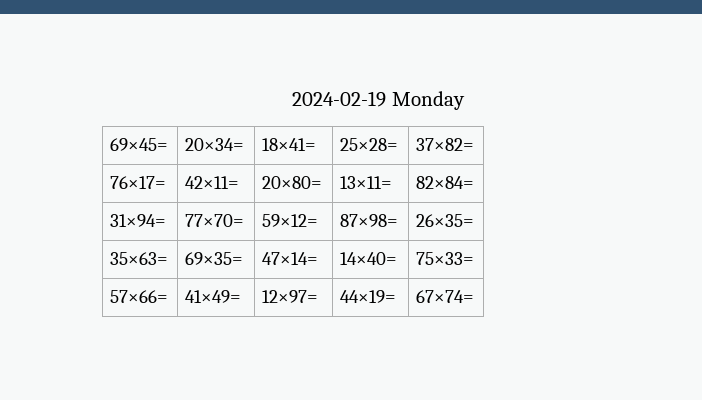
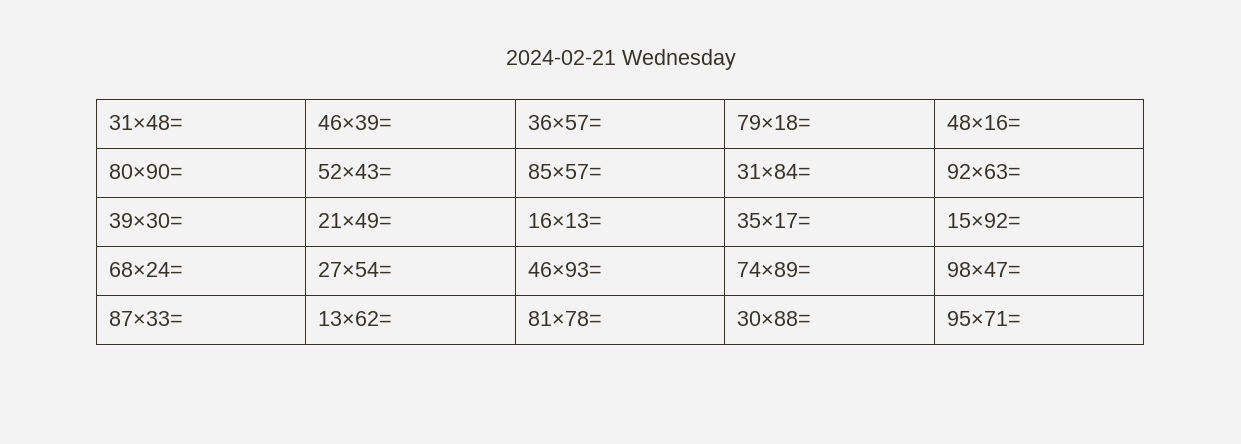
[292,91,465,110] [110,138,169,151] [185,138,245,151] [262,138,317,151] [340,138,399,151] [416,138,475,151] [110,176,167,189] [185,176,240,189] [262,176,323,189] [340,176,393,189] [416,176,475,189] [110,214,167,227] [185,214,245,227] [262,214,319,227] [340,214,399,227] [416,214,475,227] [110,252,169,265] [185,252,244,265] [262,252,319,265] [340,252,398,265] [416,252,475,265] [110,290,169,303] [185,290,242,303] [262,290,319,303] [340,290,397,303] [416,290,475,303] 2024-02-19 Monday // 69×45= | 20×34= | 18×41= | 25×28= | 37×82= // 76×17= | 42×11= | 20×80= | 13×11= | 82×84= // 31×94= | 77×70= | 59×12= | 87×98= | 26×35= // 35×63= | 69×35= | 47×14= | 14×40= | 75×33= // 57×66= | 41×49= | 12×97= | 44×19= | 67×74= -> [505,49,736,70] [109,115,184,130] [318,115,393,130] [528,115,603,130] [737,115,812,130] [947,115,1022,130] [109,164,184,179] [318,164,393,179] [528,164,603,179] [737,164,812,179] [947,164,1022,179] [109,213,184,228] [318,213,393,228] [528,213,603,228] [737,213,812,228] [947,213,1022,228] [109,262,184,277] [318,262,393,277] [528,262,603,277] [737,262,812,277] [947,262,1022,277] [109,311,184,326] [318,311,393,326] [528,311,603,326] [737,311,812,326] [947,311,1022,326] 2024-02-21 Wednesday // 31×48= | 46×39= | 36×57= | 79×18= | 48×16= // 80×90= | 52×43= | 85×57= | 31×84= | 92×63= // 39×30= | 21×49= | 16×13= | 35×17= | 15×92= // 68×24= | 27×54= | 46×93= | 74×89= | 98×47= // 87×33= | 13×62= | 81×78= | 30×88= | 95×71=

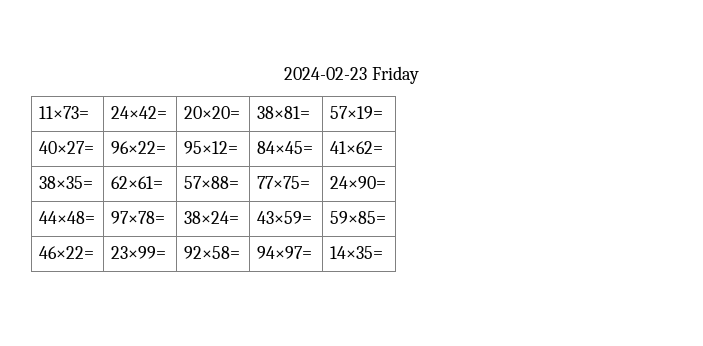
[505,49,736,70] [109,115,184,130] [318,115,393,130] [528,115,603,130] [737,115,812,130] [947,115,1022,130] [109,164,184,179] [318,164,393,179] [528,164,603,179] [737,164,812,179] [947,164,1022,179] [109,213,184,228] [318,213,393,228] [528,213,603,228] [737,213,812,228] [947,213,1022,228] [109,262,184,277] [318,262,393,277] [528,262,603,277] [737,262,812,277] [947,262,1022,277] [109,311,184,326] [318,311,393,326] [528,311,603,326] [737,311,812,326] [947,311,1022,326] 2024-02-21 Wednesday // 31×48= | 46×39= | 36×57= | 79×18= | 48×16= // 80×90= | 52×43= | 85×57= | 31×84= | 92×63= // 39×30= | 21×49= | 16×13= | 35×17= | 15×92= // 68×24= | 27×54= | 46×93= | 74×89= | 98×47= // 87×33= | 13×62= | 81×78= | 30×88= | 95×71= -> [284,66,419,84] [38,106,89,119] [110,106,167,119] [183,106,240,119] [256,106,310,119] [329,106,383,119] [38,141,94,154] [110,141,166,154] [183,141,238,154] [256,141,313,154] [329,141,383,154] [38,176,93,189] [110,176,163,189] [183,176,239,189] [256,176,310,189] [329,176,386,189] [38,211,95,224] [110,211,165,224] [183,211,239,224] [256,211,312,224] [329,211,386,224] [38,246,94,259] [110,246,166,259] [183,246,240,259] [256,246,312,259] [329,246,383,259] 2024-02-23 Friday // 11×73= | 24×42= | 20×20= | 38×81= | 57×19= // 40×27= | 96×22= | 95×12= | 84×45= | 41×62= // 38×35= | 62×61= | 57×88= | 77×75= | 24×90= // 44×48= | 97×78= | 38×24= | 43×59= | 59×85= // 46×22= | 23×99= | 92×58= | 94×97= | 14×35=

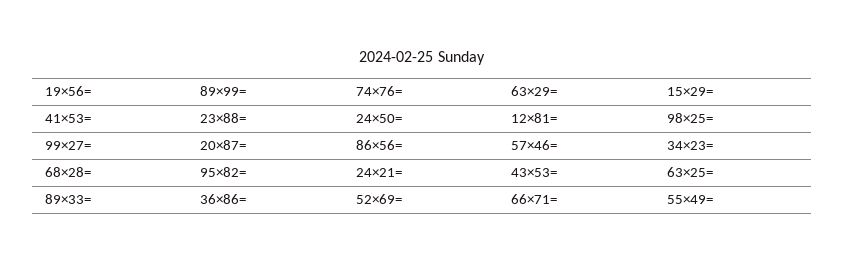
[284,66,419,84] [38,106,89,119] [110,106,167,119] [183,106,240,119] [256,106,310,119] [329,106,383,119] [38,141,94,154] [110,141,166,154] [183,141,238,154] [256,141,313,154] [329,141,383,154] [38,176,93,189] [110,176,163,189] [183,176,239,189] [256,176,310,189] [329,176,386,189] [38,211,95,224] [110,211,165,224] [183,211,239,224] [256,211,312,224] [329,211,386,224] [38,246,94,259] [110,246,166,259] [183,246,240,259] [256,246,312,259] [329,246,383,259] 2024-02-23 Friday // 11×73= | 24×42= | 20×20= | 38×81= | 57×19= // 40×27= | 96×22= | 95×12= | 84×45= | 41×62= // 38×35= | 62×61= | 57×88= | 77×75= | 24×90= // 44×48= | 97×78= | 38×24= | 43×59= | 59×85= // 46×22= | 23×99= | 92×58= | 94×97= | 14×35= -> [359,51,485,65] [44,86,91,96] [199,86,246,96] [355,86,402,96] [510,86,557,96] [666,87,713,96] [44,114,91,123] [199,113,246,123] [355,114,402,123] [510,113,557,123] [666,113,713,123] [44,141,91,150] [199,140,246,150] [355,140,402,150] [510,140,557,150] [666,141,713,150] [44,167,91,177] [199,167,246,177] [355,168,402,177] [510,168,557,177] [666,167,713,177] [44,194,91,204] [199,194,246,204] [355,194,402,204] [510,194,557,204] [666,195,713,204] 2024-02-25 Sunday // 19×56= | 89×99= | 74×76= | 63×29= | 15×29= // 41×53= | 23×88= | 24×50= | 12×81= | 98×25= // 99×27= | 20×87= | 86×56= | 57×46= | 34×23= // 68×28= | 95×82= | 24×21= | 43×53= | 63×25= // 89×33= | 36×86= | 52×69= | 66×71= | 55×49=

